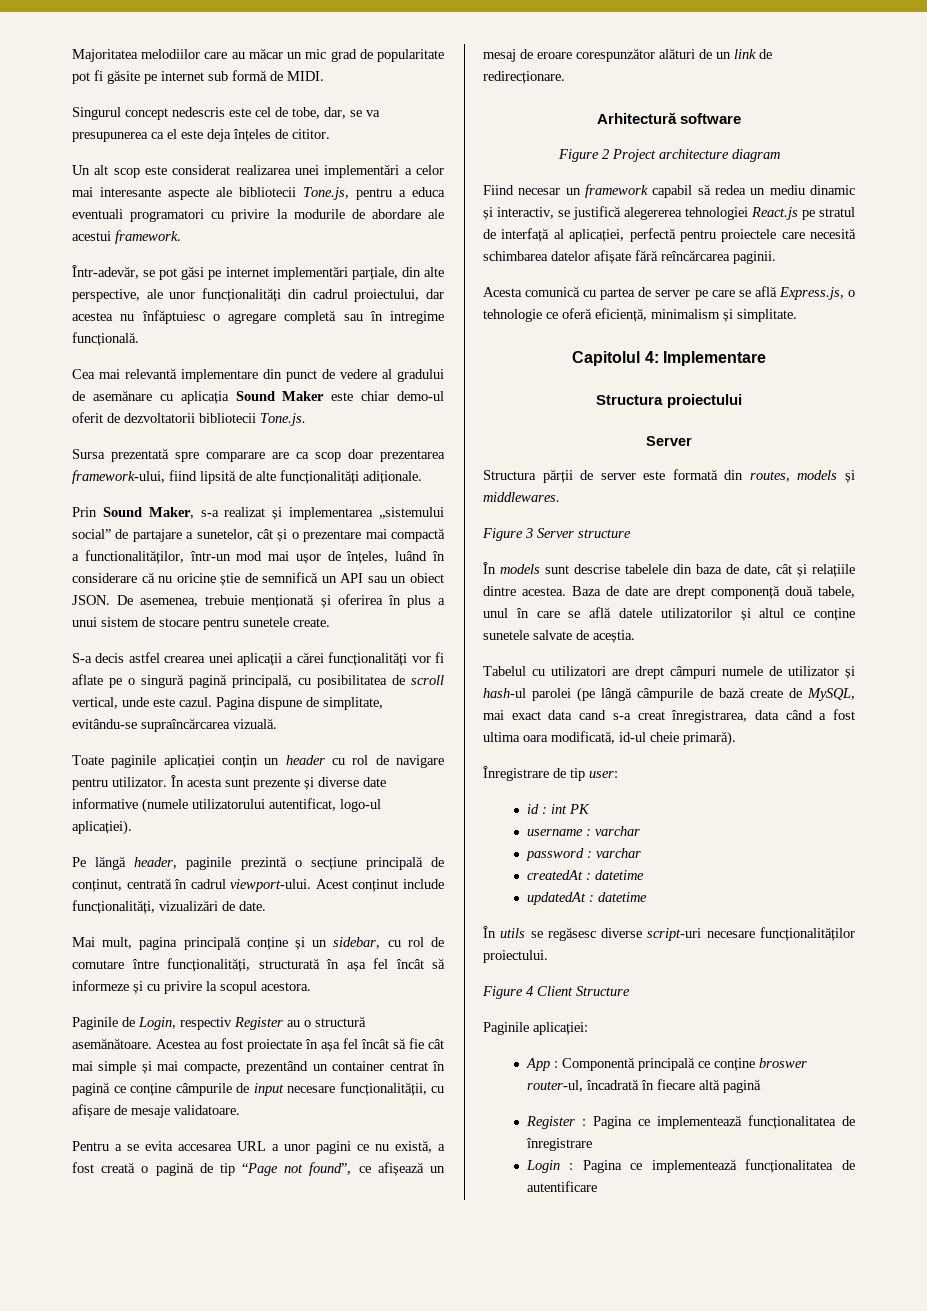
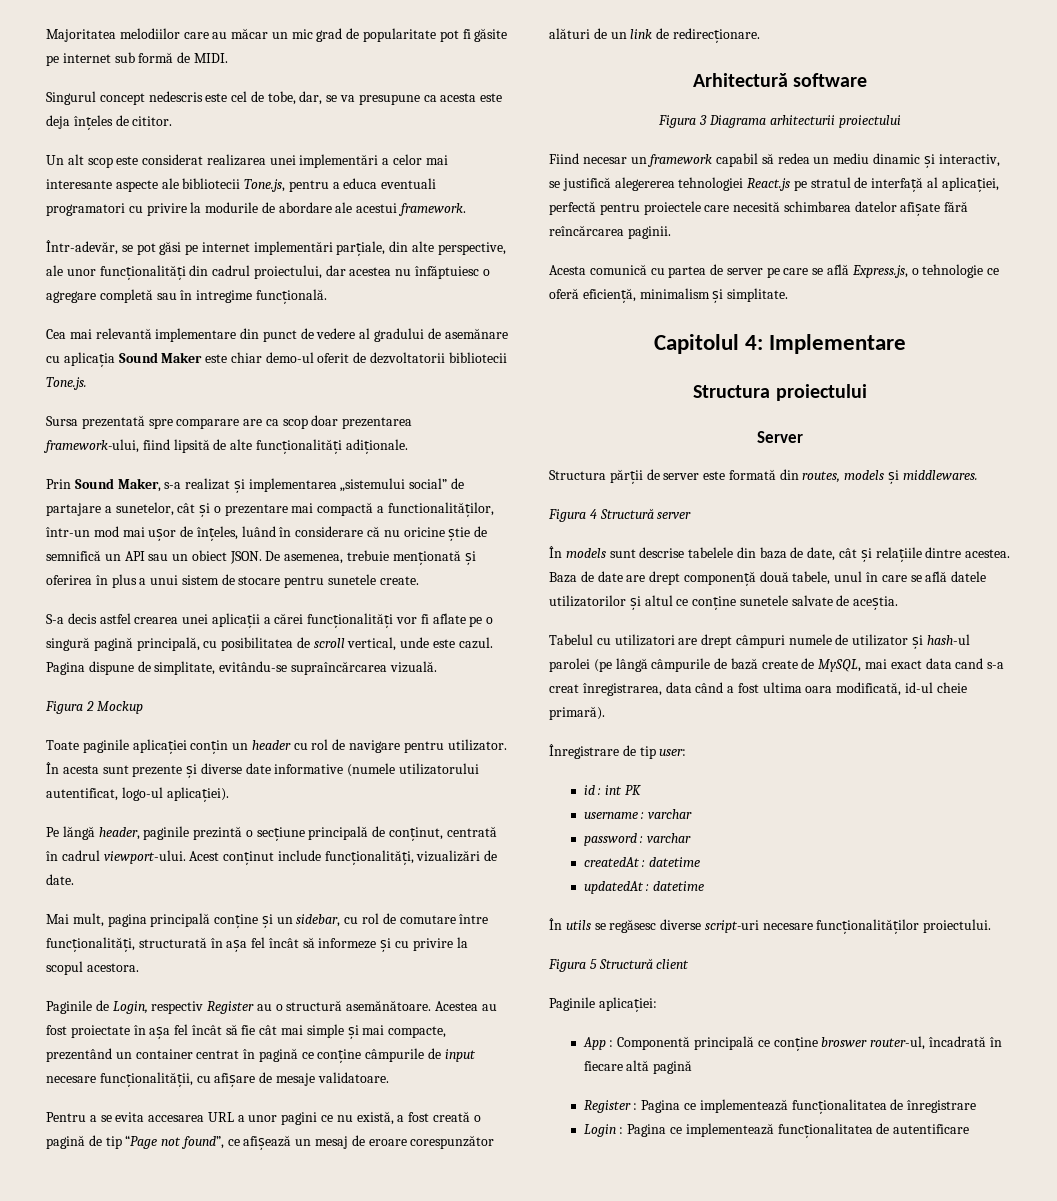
[72,129,177,142] presupunerea ca el -> [358,93,477,105] presupune ca acesta
(277, 723) none -> [45,701,143,714] // Figura 2 Mockup
[557,149,780,162] Figure 2 Project architecture diagram -> [658,115,901,128] Figura 3 Diagrama arhitecturii proiectului
[482,528,631,541] Figure 3 Server structure -> [548,508,692,522] Figura 4 Structură server
[482,986,630,999] Figure 4 Client Structure -> [548,958,690,972] Figura 5 Structură client

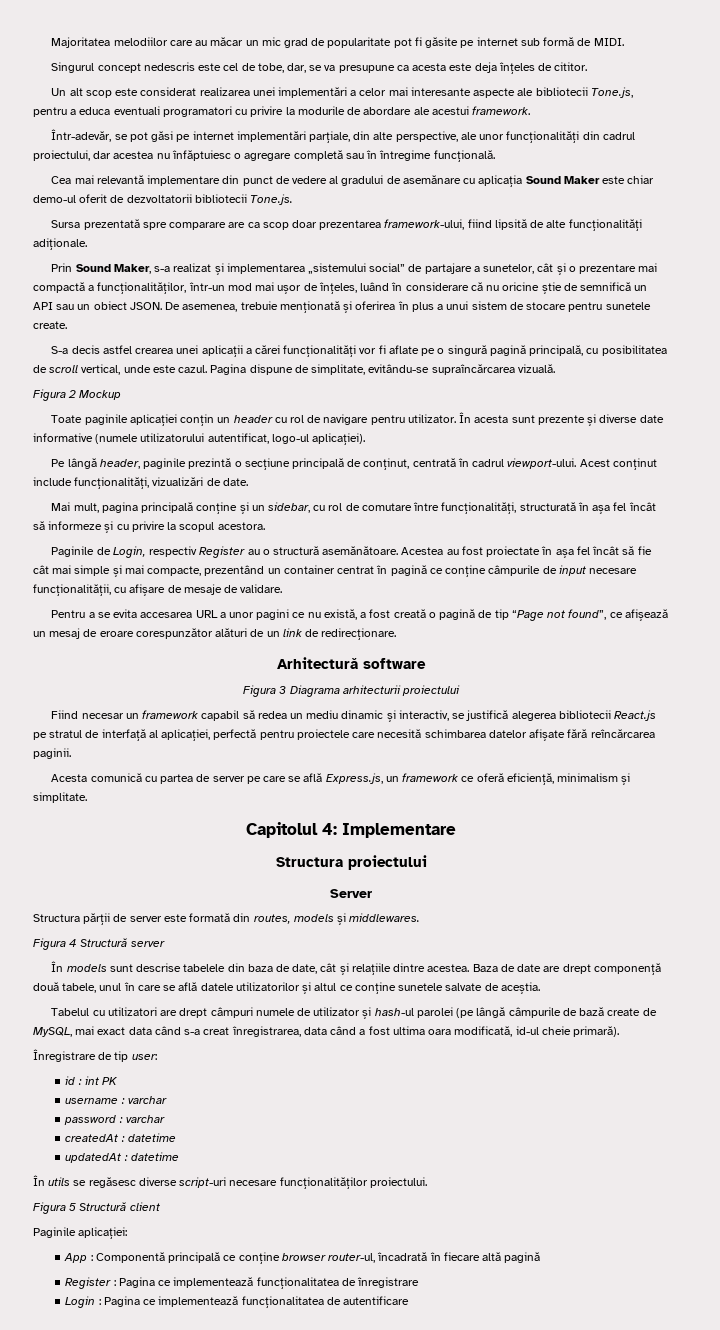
[196,290,253,303] intregime -> [379,150,432,161] întregime
[387,502,494,517] functionalităților, -> [97,282,187,294] funcționalităților,
[62,826,95,840] lăngă -> [67,458,97,469] lângă
[317,1072,389,1083] validatoare. -> [224,584,283,593] de validare.
[614,177,744,191] alegererea tehnologiei -> [511,710,611,721] alegerea bibliotecii
[911,264,984,278] o tehnologie -> [385,773,459,782] un framework
[955,658,984,669] cand -> [154,1026,181,1035] când
[821,1037,868,1047] broswer -> [281,1253,326,1261] browser

